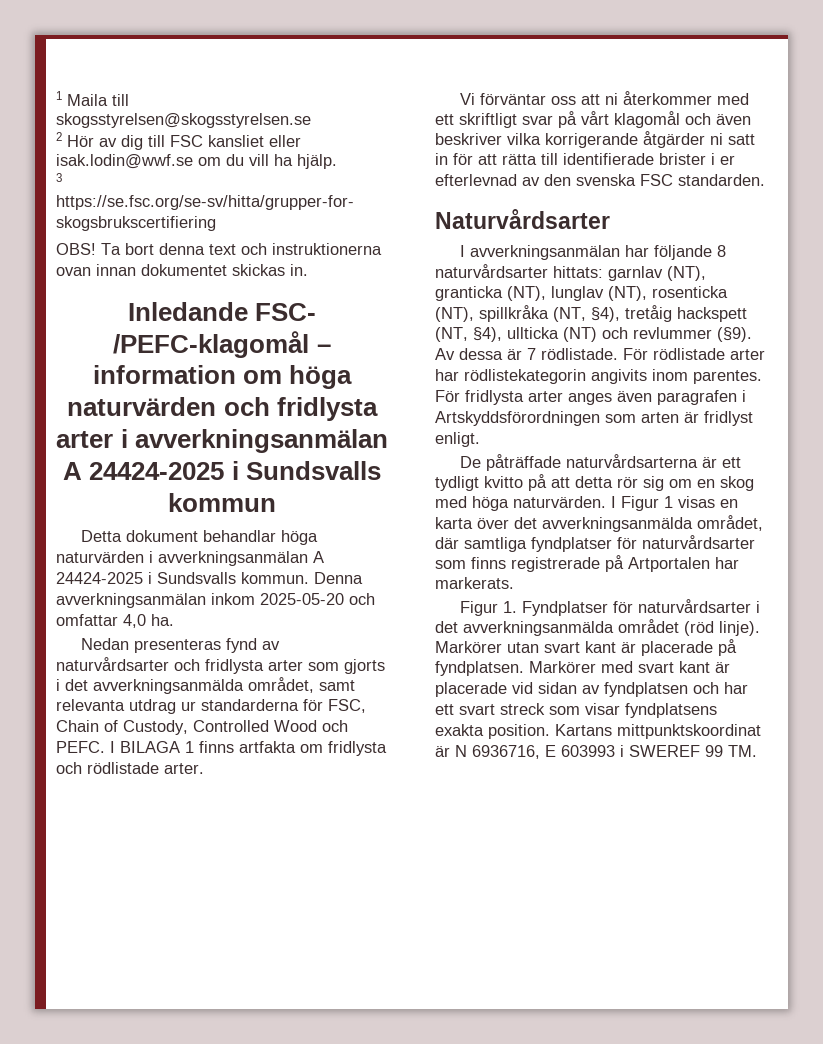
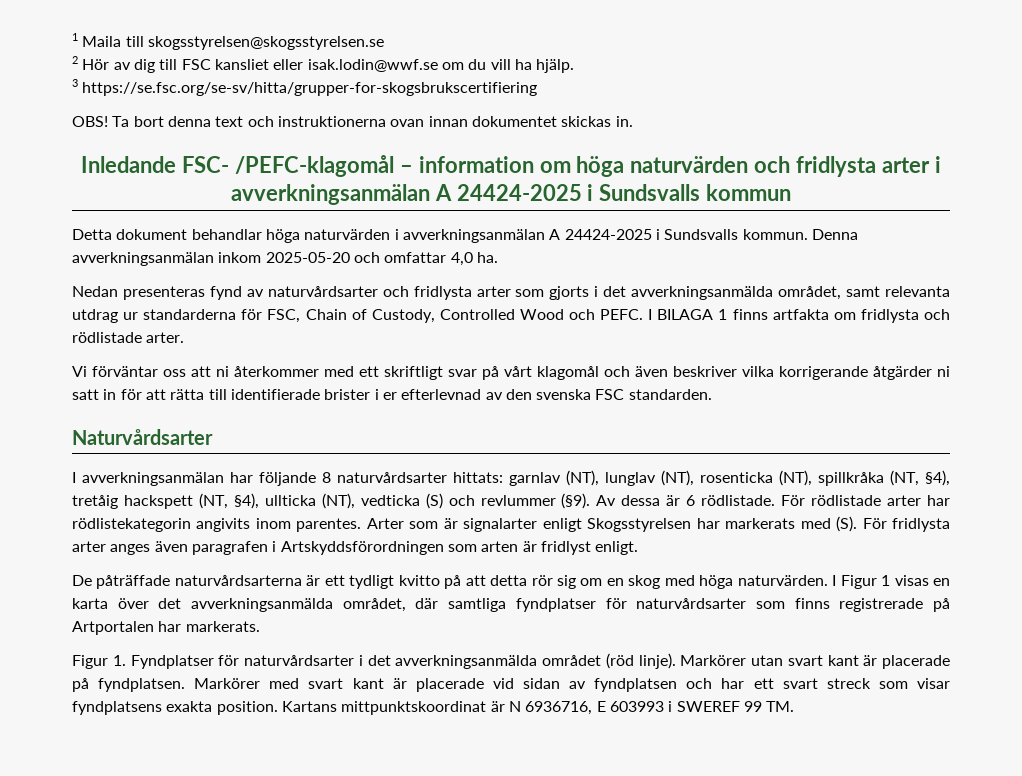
[435,286,546,301] granticka (NT), -> (599, 478) none
[563,327,597,342] (NT) -> [321,493,443,509] (NT), vedticka (S)
[527,348,536,360] 7 -> [686,495,696,506] 6
(762, 377) none -> [366,516,858,532] Arter som är signalarter enligt Skogsstyrelsen har markerats med (S).

